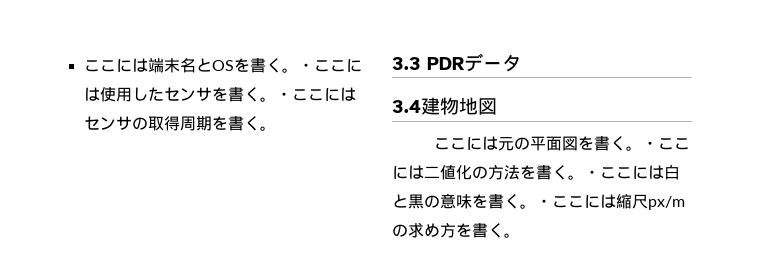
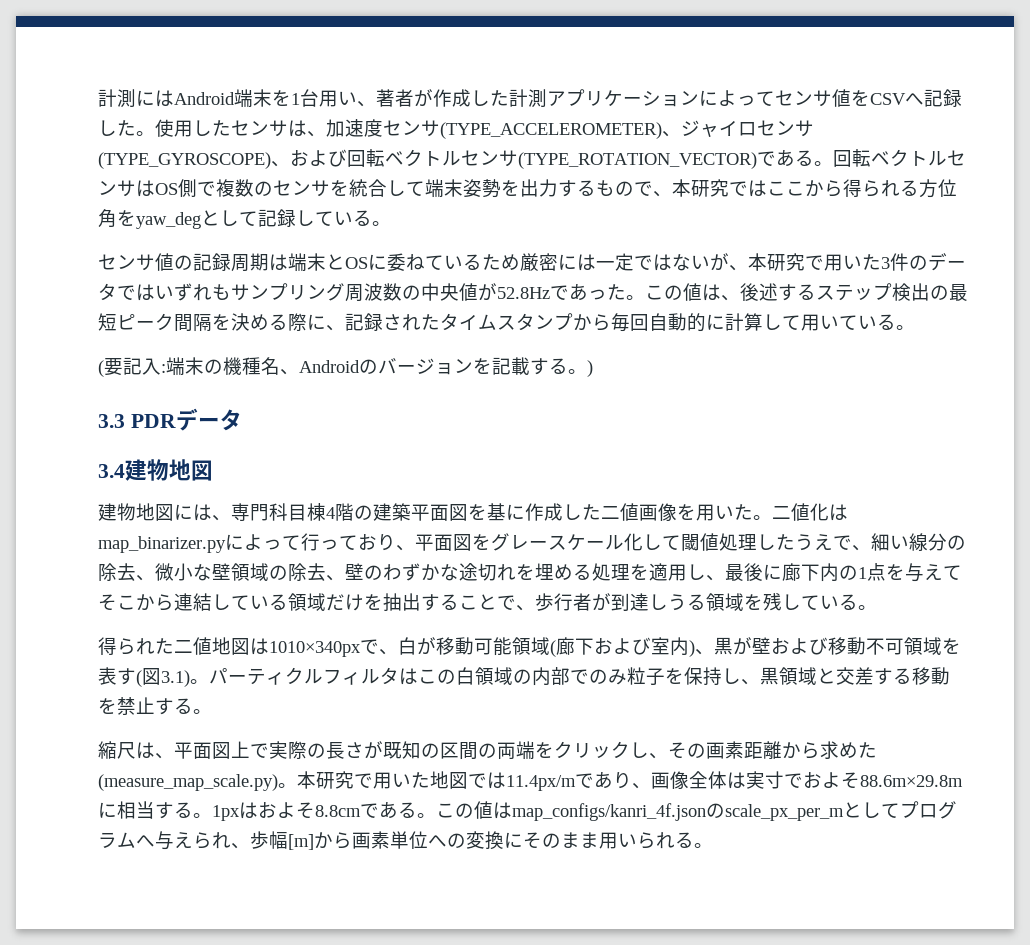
[83,58,362,73] [83,87,356,102] [83,116,276,131] ここには端末名とOSを書く。・ここには使用したセンサを書く。・ここにはセンサの取得周期を書く。 -> [98,89,962,108] [98,119,814,139] [98,149,966,169] [98,179,957,198] [98,209,391,229] [98,253,966,272] [98,283,968,302] [98,313,915,332] [98,357,593,377] 計測にはAndroid端末を1台用い、著者が作成した計測アプリケーションによってセンサ値をCSVへ記録した。使用したセンサは、加速度センサ(TYPE_ACCELEROMETER)、ジャイロセンサ(TYPE_GYROSCOPE)、および回転ベクトルセンサ(TYPE_ROTATION_VECTOR)である。回転ベクトルセンサはOS側で複数のセンサを統合して端末姿勢を出力するもので、本研究ではここから得られる方位角をyaw_degとして記録している。 // センサ値の記録周期は端末とOSに委ねているため厳密には一定ではないが、本研究で用いた3件のデータではいずれもサンプリング周波数の中央値が52.8Hzであった。この値は、後述するステップ検出の最短ピーク間隔を決める際に、記録されたタイムスタンプから毎回自動的に計算して用いている。 // (要記入:端末の機種名、Androidのバージョンを記載する。)
[433,136,690,151] [392,165,680,180] [392,193,685,210] [392,222,504,238] ここには元の平面図を書く。・ここには二値化の方法を書く。・ここには白と黒の意味を書く。・ここには縮尺px/mの求め方を書く -> [98,503,848,521] [98,533,966,553] [98,563,962,582] [98,593,877,611] [98,637,961,657] [98,667,950,687] [98,697,212,715] [98,741,877,760] [98,771,963,791] [98,801,957,821] [98,831,694,850] 建物地図には、専門科目棟4階の建築平面図を基に作成した二値画像を用いた。二値化はmap_binarizer.pyによって行っており、平面図をグレースケール化して閾値処理したうえで、細い線分の除去、微小な壁領域の除去、壁のわずかな途切れを埋める処理を適用し、最後に廊下内の1点を与えてそこから連結している領域だけを抽出することで、歩行者が到達しうる領域を残している。 // 得られた二値地図は1010×340pxで、白が移動可能領域(廊下および室内)、黒が壁および移動不可領域を表す(図3.1)。パーティクルフィルタはこの白領域の内部でのみ粒子を保持し、黒領域と交差する移動を禁止する。 // 縮尺は、平面図上で実際の長さが既知の区間の両端をクリックし、その画素距離から求めた(measure_map_scale.py)。本研究で用いた地図では11.4px/mであり、画像全体は実寸でおよそ88.6m×29.8mに相当する。1pxはおよそ8.8cmである。この値はmap_configs/kanri_4f.jsonのscale_px_per_mとしてプログラムへ与えられ、歩幅[m]から画素単位への変換にそのまま用いられる

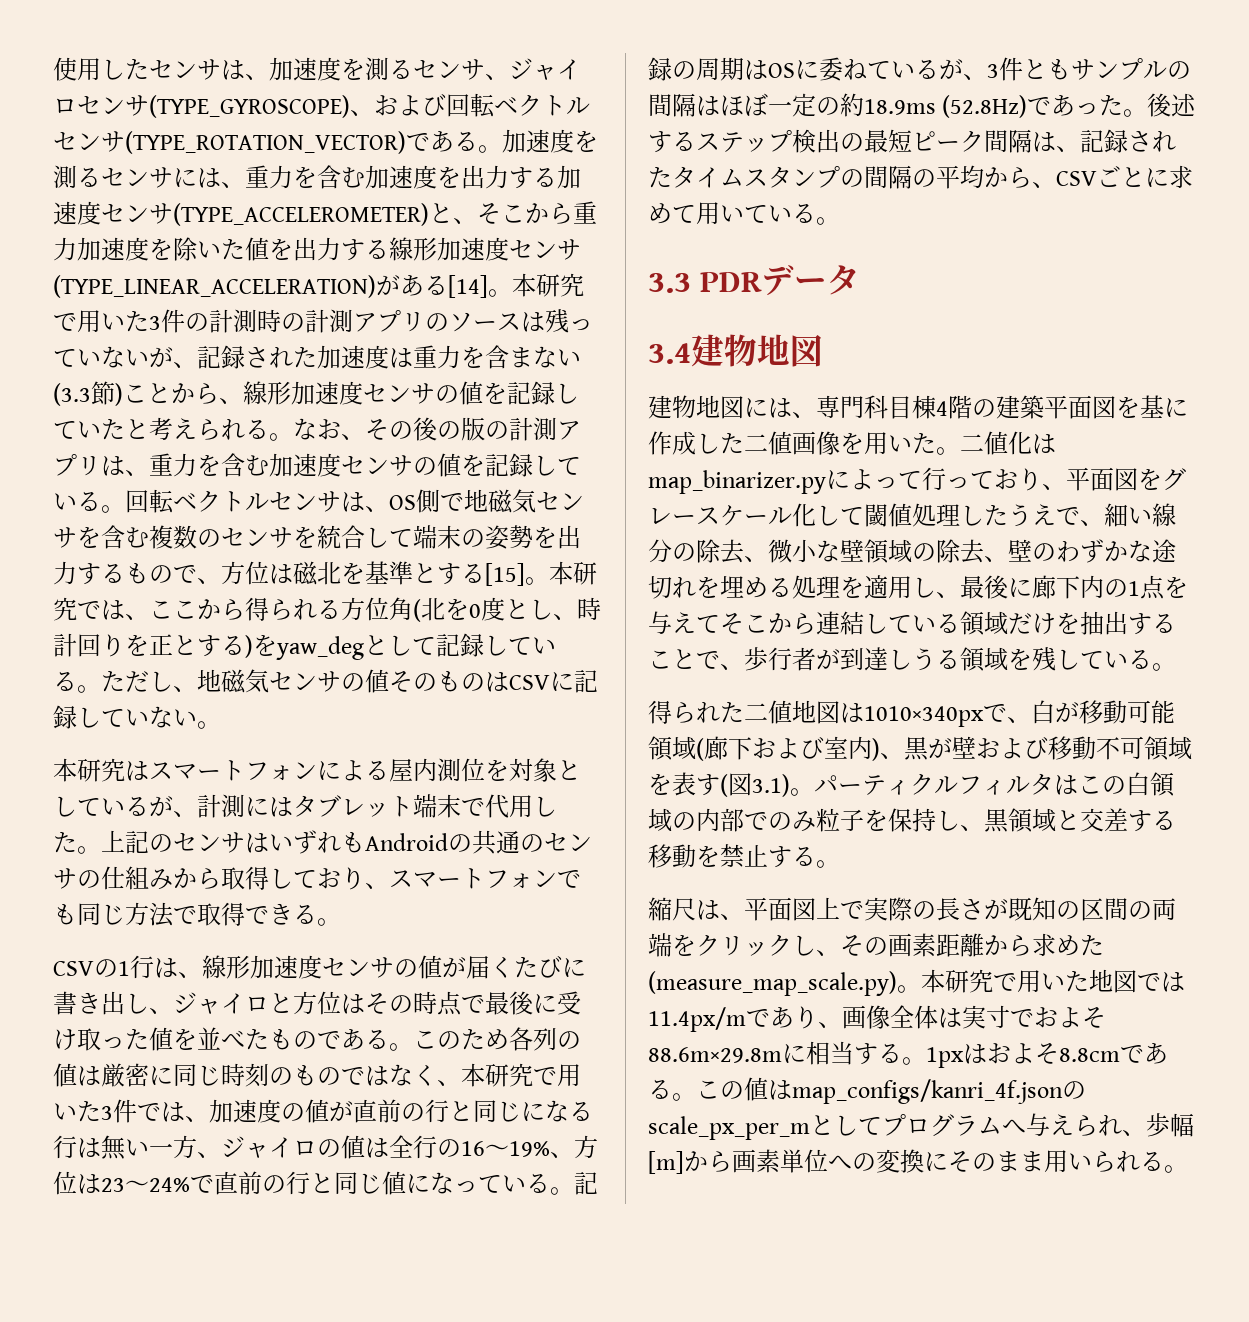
[98,89,962,108] [98,120,155,136] 計測にはAndroid端末を1台用い、著者が作成した計測アプリケーションによってセンサ値をCSVへ記録した。 -> (53, 69) none
[383,120,662,139] センサ(TYPE_ACCELEROMETER) -> [341,57,485,81] を測るセンサ
(833, 163) none -> [502,129,598,153] [53,165,581,189] [53,201,597,226] [53,237,581,261] [53,273,584,298] [53,309,593,333] [53,345,581,369] [53,381,579,406] [53,417,581,441] [53,453,581,477] [53,491,125,513] 加速度を測るセンサには、重力を含む加速度を出力する加速度センサ(TYPE_ACCELEROMETER)と、そこから重力加速度を除いた値を出力する線形加速度センサ(TYPE_LINEAR_ACCELERATION)がある[14]。本研究で用いた3件の計測時の計測アプリのソースは残っていないが、記録された加速度は重力を含まない(3.3節)ことから、線形加速度センサの値を記録していたと考えられる。なお、その後の版の計測アプリは、重力を含む加速度センサの値を記録している。
(155, 188) none -> [365,506,389,512] 、
(216, 188) none -> [464,489,584,514] [53,525,149,549] 地磁気センサを含む
(463, 188) none -> [461,529,485,547] の
(672, 194) none -> [221,561,549,586] 方位は磁北を基準とする[15]。
(767, 188) none -> [125,614,149,620] 、
(117, 218) none -> [413,597,601,622] [53,633,253,658] (北を0度とし、時計回りを正とする)
[98,253,729,272] // センサ値の記録周期は端末とOSに委ねているため厳密には一定ではないが -> [101,669,598,694] [53,705,221,729] [53,758,581,782] [53,794,557,818] [53,830,592,855] [53,866,581,890] [53,902,341,927] [53,955,586,979] [53,991,581,1016] [53,1027,581,1051] [53,1063,437,1087] ただし、地磁気センサの値そのものはCSVに記録していない。 // 本研究はスマートフォンによる屋内測位を対象としているが、計測にはタブレット端末で代用した。上記のセンサはいずれもAndroidの共通のセンサの仕組みから取得しており、スマートフォンでも同じ方法で取得できる。 // CSVの1行は、線形加速度センサの値が届くたびに書き出し、ジャイロと方位はその時点で最後に受け取った値を並べたものである。このため各列の値は厳密に同じ時刻のものではなく
[909,253,966,271] [98,283,740,302] のデータではいずれもサンプリング周波数の中央値が52.8Hzであった。この値は、 -> [137,1099,593,1123] [53,1135,598,1160] [53,1171,598,1195] [648,57,1191,82] [648,93,1148,118] では、加速度の値が直前の行と同じになる行は無い一方、ジャイロの値は全行の16〜19%、方位は23〜24%で直前の行と同じ値になっている。記録の周期はOSに委ねているが、3件ともサンプルの間隔はほぼ一定の約18.9ms (52.8Hz)であった。
[212,313,326,332] を決める際に -> [1032,132,1056,152] は
[573,313,915,332] [98,357,593,377] から毎回自動的に計算して用いている。 // (要記入:端末の機種名、Androidのバージョンを記載する。) -> [840,165,1193,189] [648,202,840,225] の間隔の平均から、CSVごとに求めて用いている。

